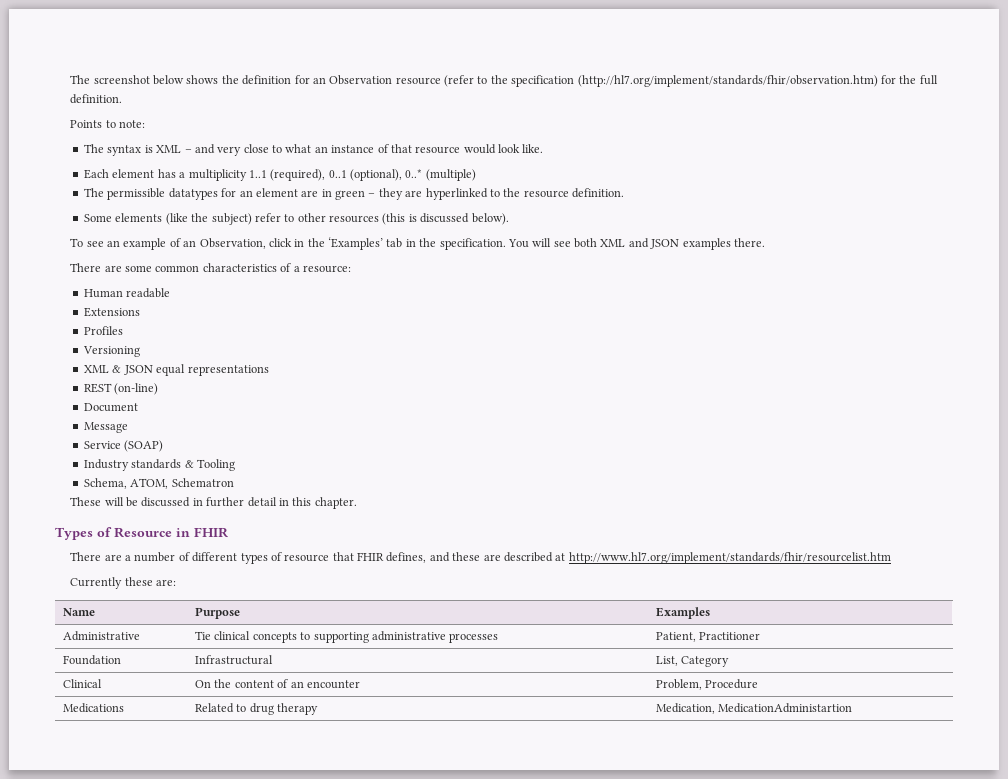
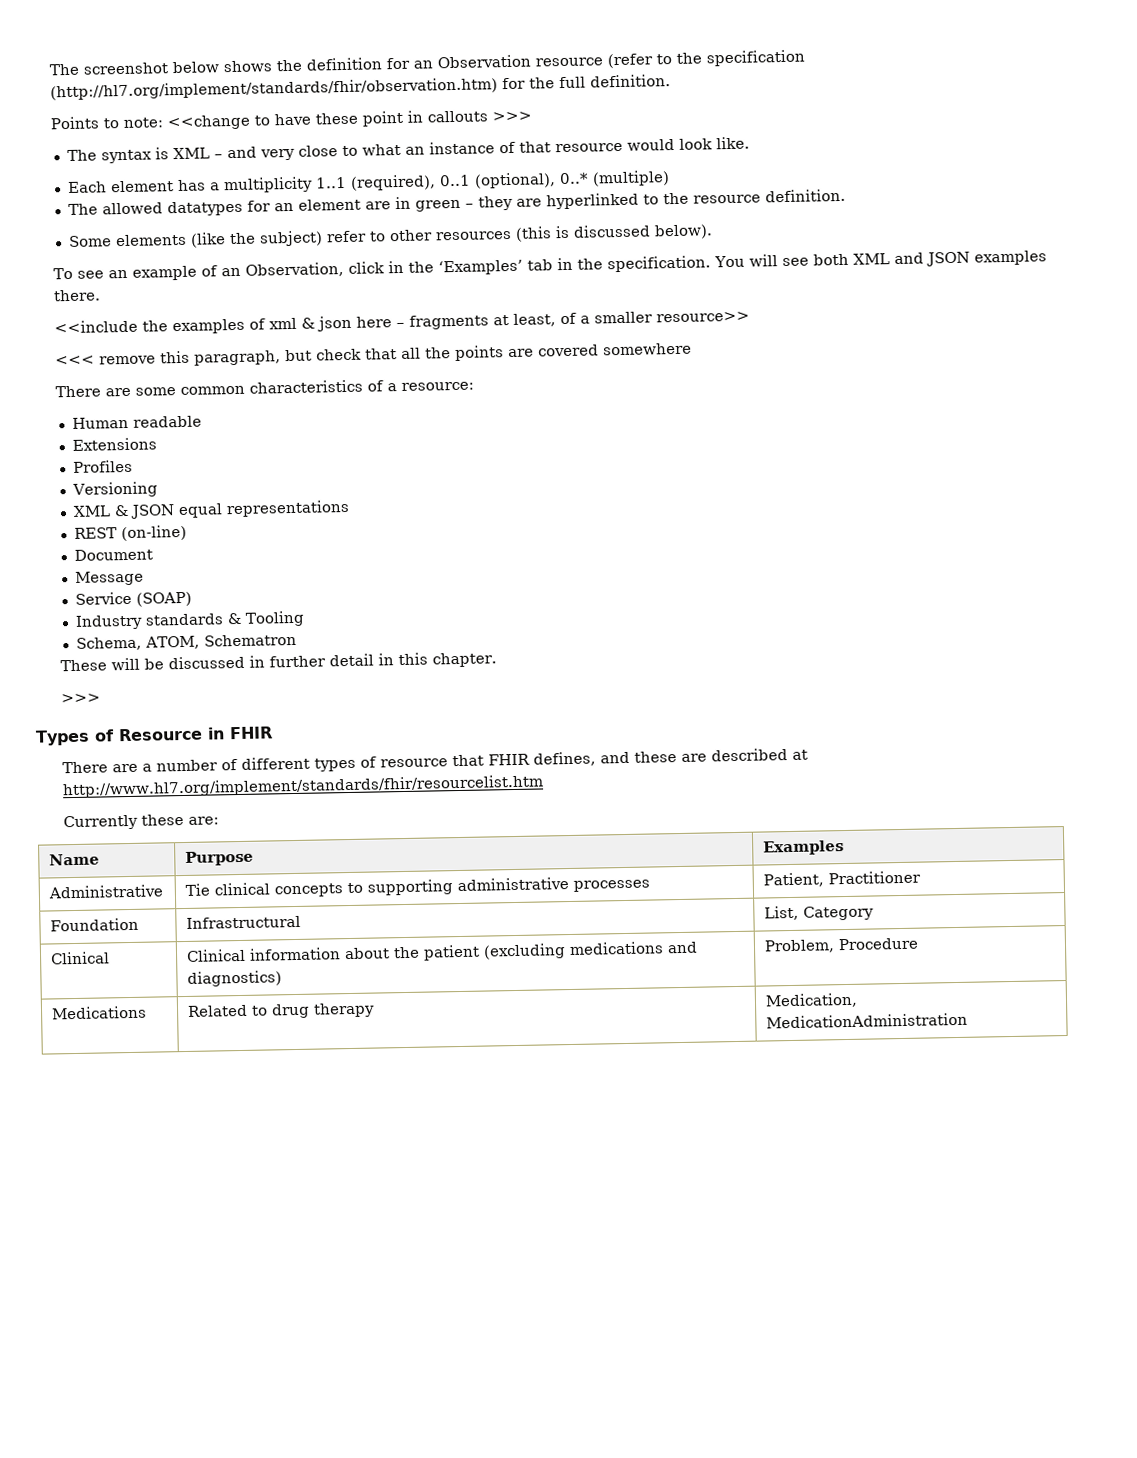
(146, 124) none -> [167,110,533,131] <<change to have these point in callouts >>>
[107,188,166,200] permissible -> [101,202,163,215] allowed
(765, 242) none -> [54,311,751,335] [55,342,693,366] // <<include the examples of xml & json here – fragments at least, of a smaller resource>> // <<< remove this paragraph, but check that all the points are covered somewhere
(357, 503) none -> [61,693,102,704] // >>>
[195,679,360,689] On the content of an encounter -> [186,941,699,962] [187,970,283,987] Clinical information about the patient (excluding medications and diagnostics)
[718,703,853,713] MedicationAdministartion -> [766,1012,969,1029] MedicationAdministration

